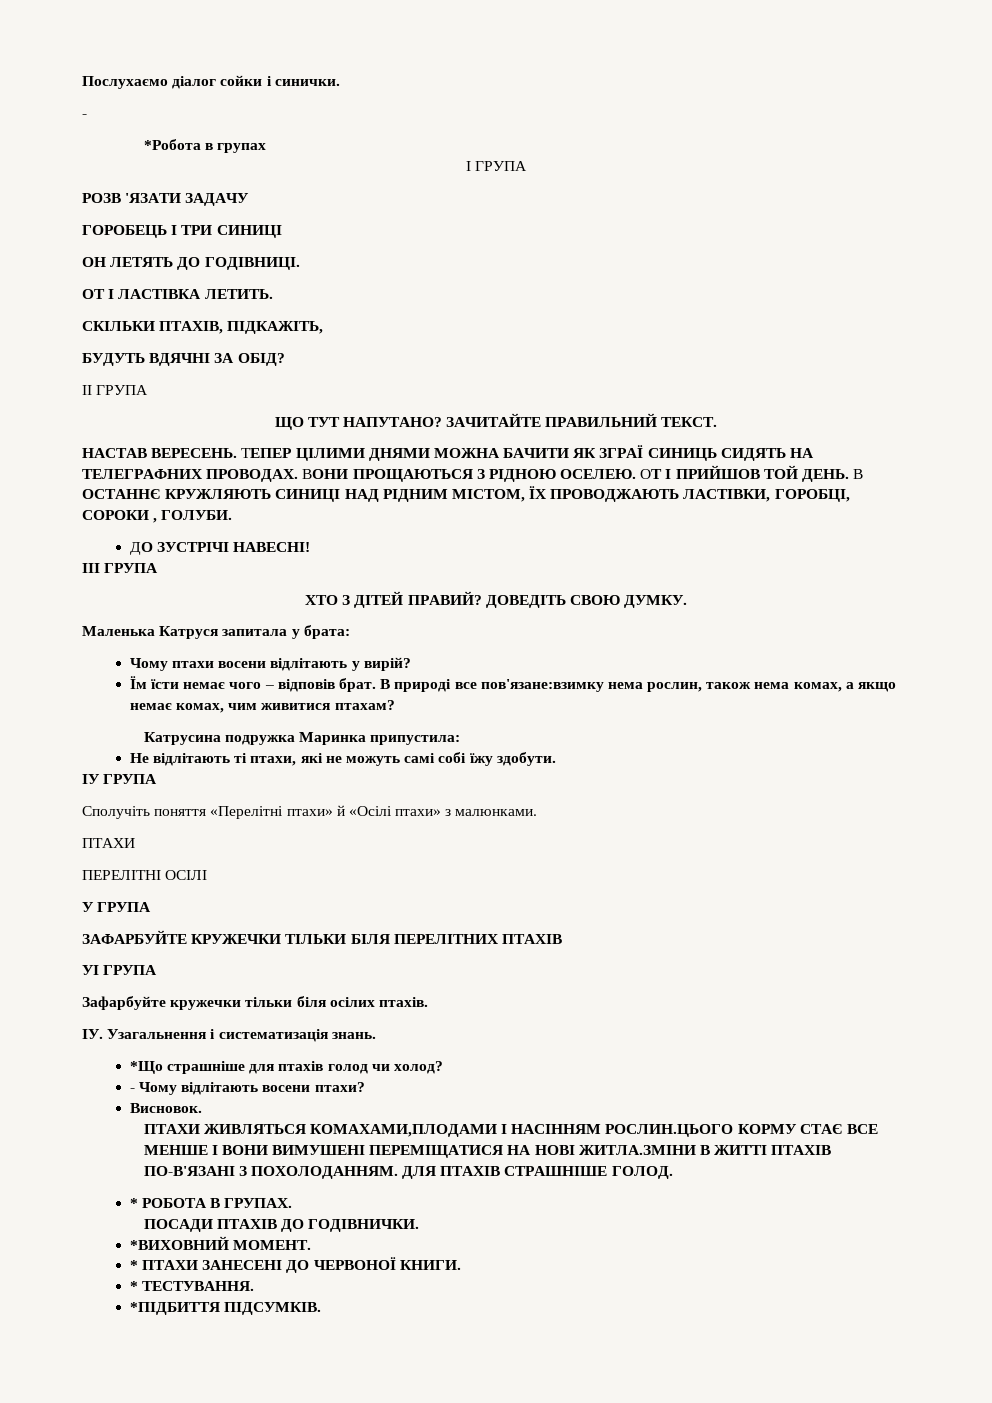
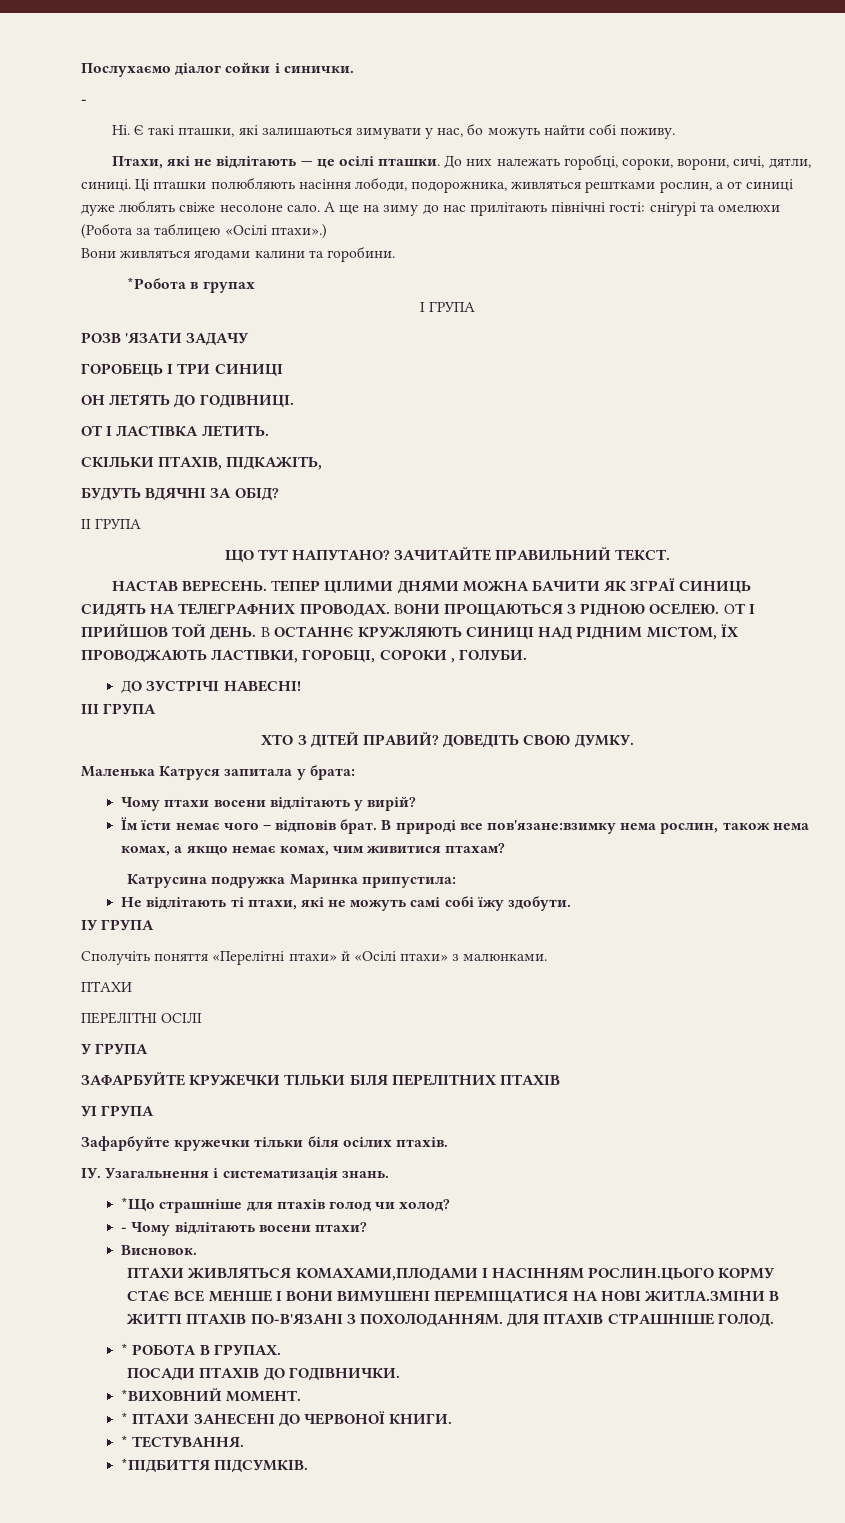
(87, 116) none -> [111,123,676,139] [111,154,811,170] [81,177,794,193] [81,200,780,216] [81,223,327,239] [81,246,395,262] // Ні. Є такі пташки, які залишаються зимувати у нас, бо можуть найти собі поживу. // Птахи, які не відлітають — це осілі пташки. До них належать горобці, сороки, ворони, сичі, дятли, синиці. Ці пташки полюбляють насіння лободи, подорожника, живляться рештками рослин, а от синиці дуже люблять свіже несолоне сало. А ще на зиму до нас прилітають північні гості: снігурі та омелюхи (Робота за таблицею «Осілі птахи».) // Вони живляться ягодами калини та горобини.

